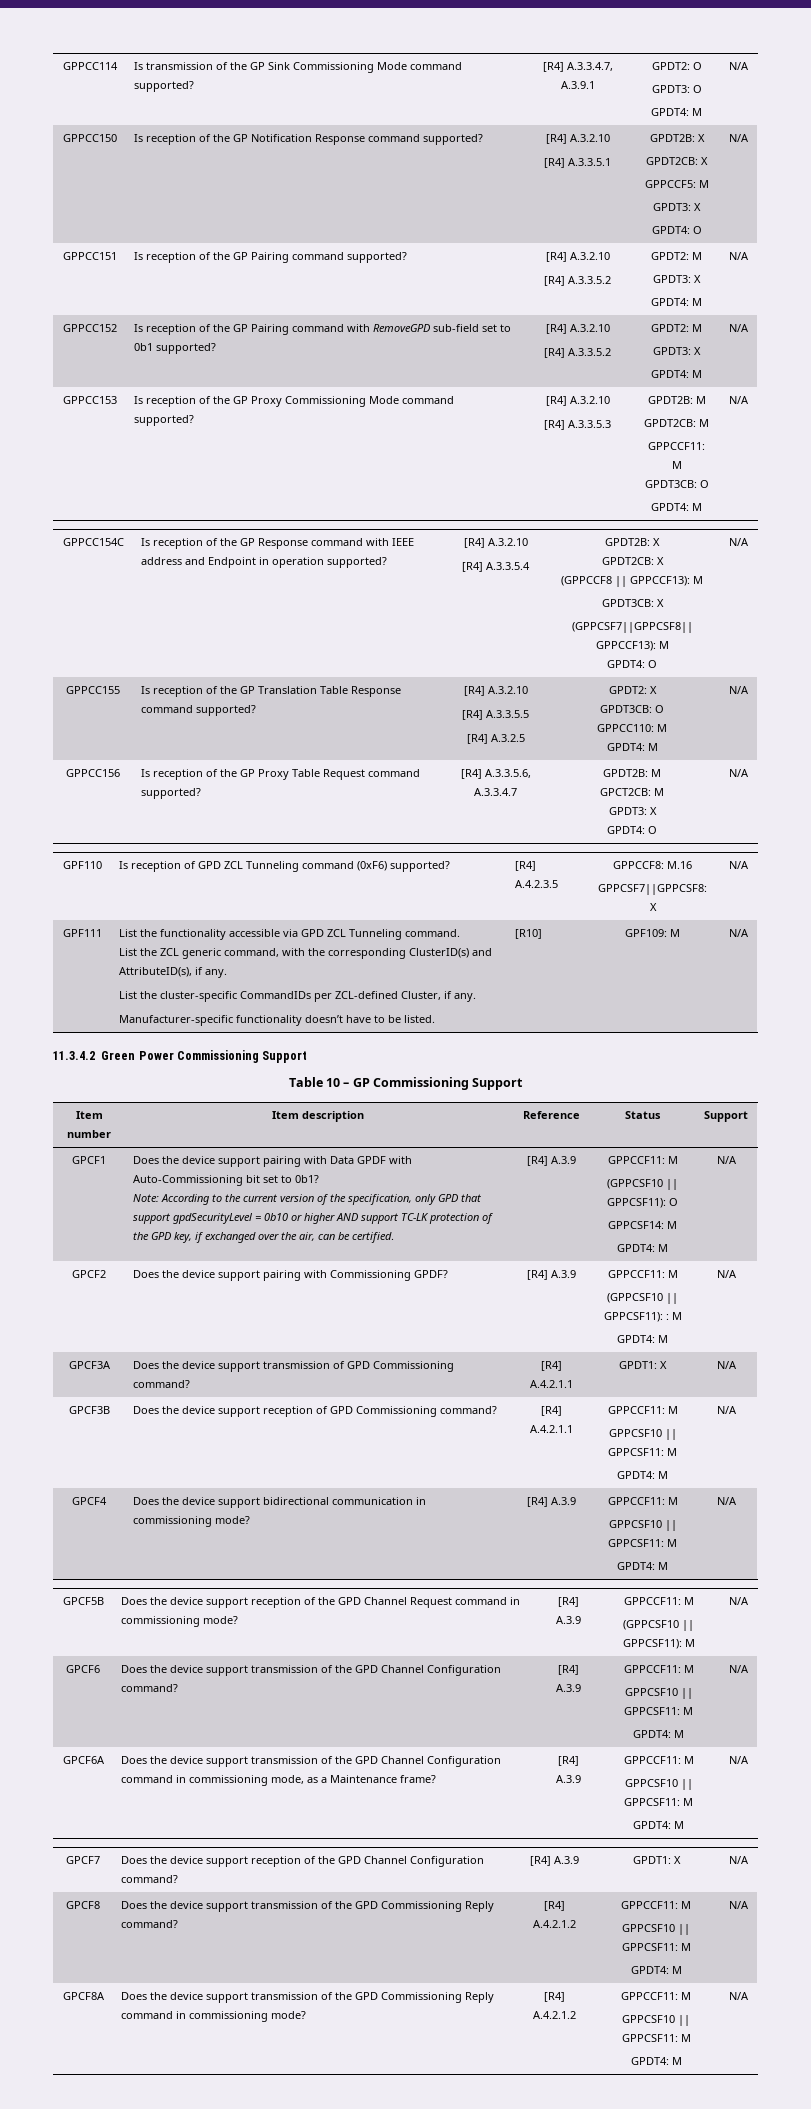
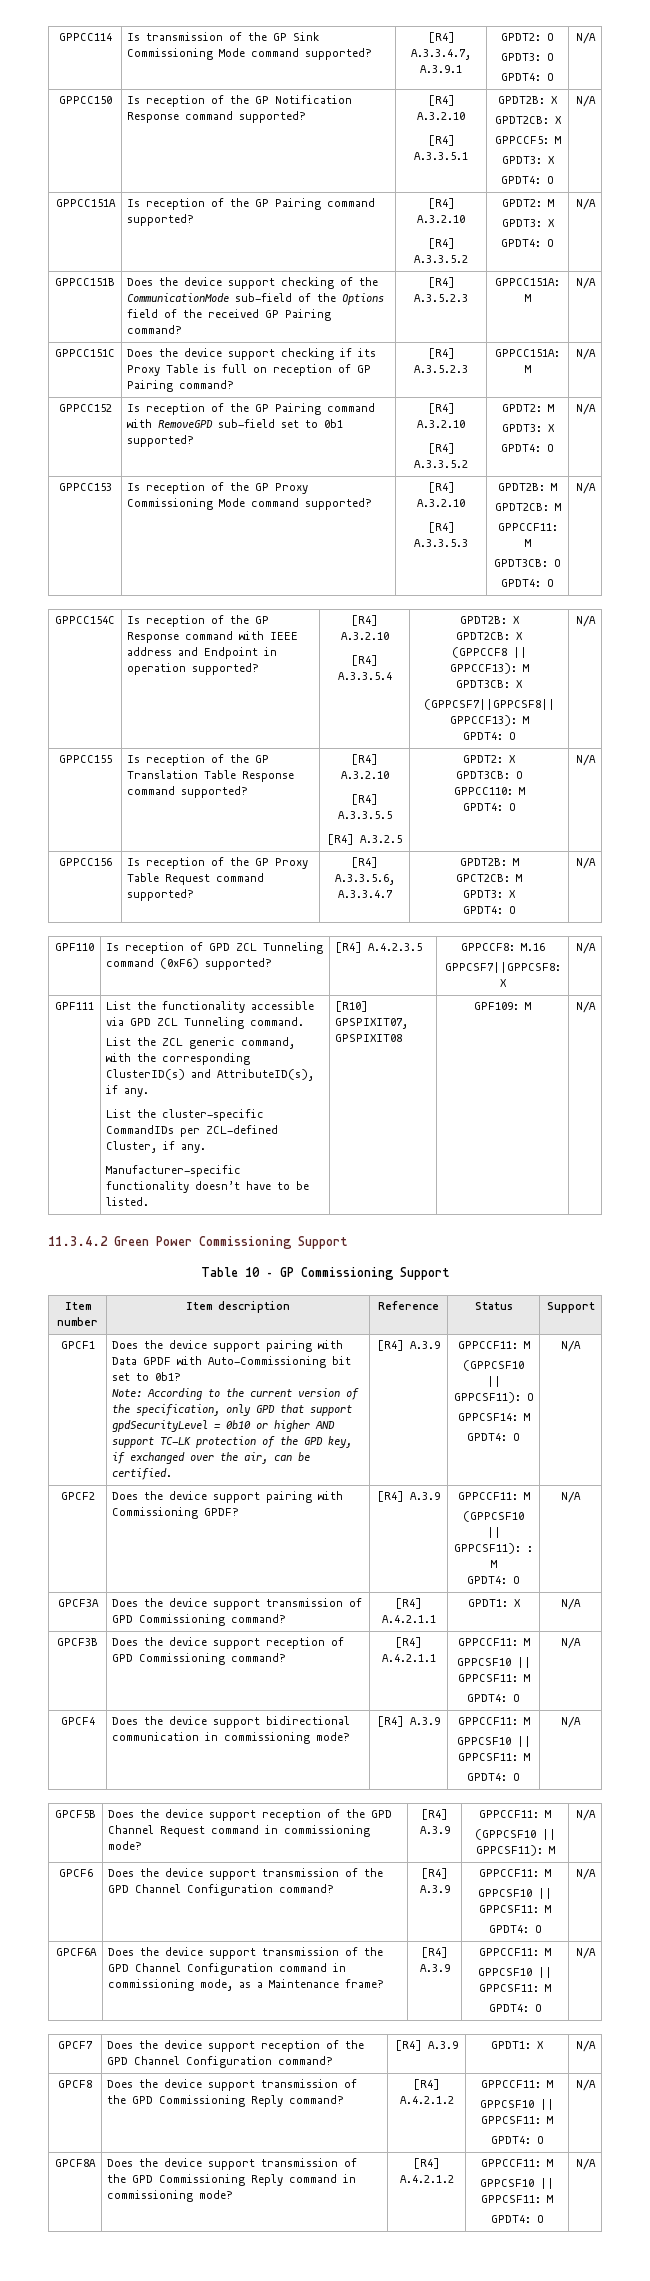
[692,108,702,116] M -> [547,73,554,81] O
[62,252,117,260] GPPCC151 -> [55,199,116,207] GPPCC151A
(689, 302) none -> [547,239,554,247] [575,198,596,210] [55,278,115,286] [127,277,379,289] [127,293,385,305] [127,309,332,321] [127,325,183,334] [427,277,455,288] [414,294,468,302] [495,278,560,286] [524,294,531,302] [575,277,596,289] [55,349,115,357] [127,348,377,360] [127,364,372,376] [127,380,235,392] [427,348,455,359] [414,365,468,373] [495,349,560,357] O | N/A // GPPCC151B | Does the device support checking of the CommunicationMode sub-field of the Options field of the received GP Pairing command? | [R4] A.3.5.2.3 | GPPCC151A: M | N/A // GPPCC151C | Does the device support checking if its Proxy Table is full on reception of GP Pairing command? | [R4] A.3.5.2.3 | GPPCC151A:
[692,370,702,378] M -> [547,444,554,452] O
[692,503,702,511] M -> [547,579,554,587] O
[647,743,658,751] M -> [508,803,516,811] O
(542, 934) none -> [335,1018,409,1029] [335,1034,403,1042] GPSPIXIT07, GPSPIXIT08
[658,1244,668,1252] M -> [513,1433,520,1441] O
[658,1335,668,1343] M -> [513,1576,520,1584] O
[658,1471,668,1479] M -> [513,1694,520,1702] O
[658,1562,668,1570] M -> [513,1773,520,1781] O
[674,1730,684,1738] M -> [534,1925,542,1933] O
[674,1821,684,1829] M -> [534,2004,542,2012] O
[671,1966,682,1974] M -> [536,2136,544,2144] O
[671,2057,682,2065] M -> [536,2215,544,2223] O

